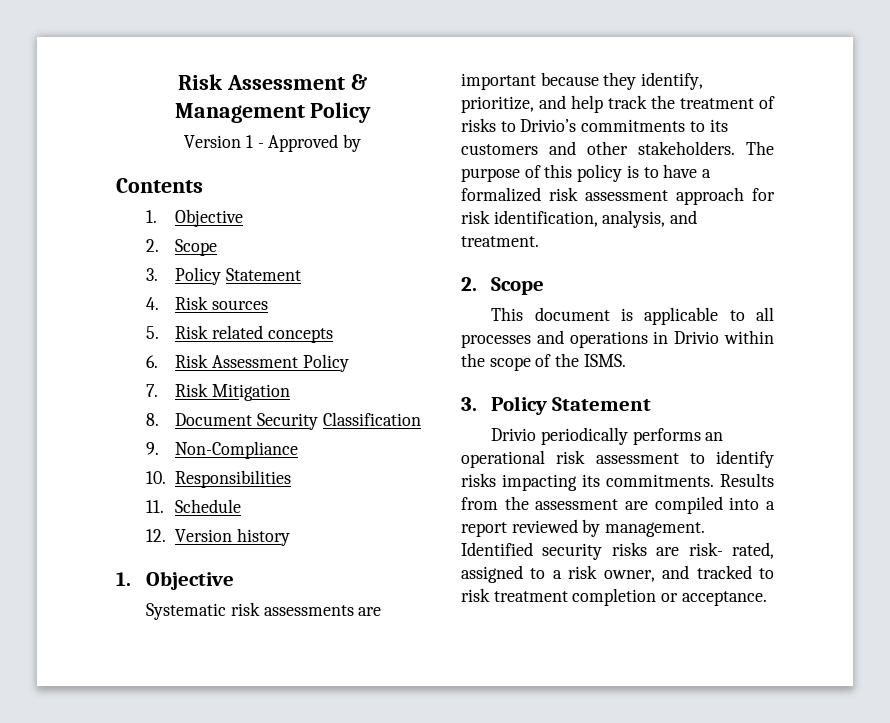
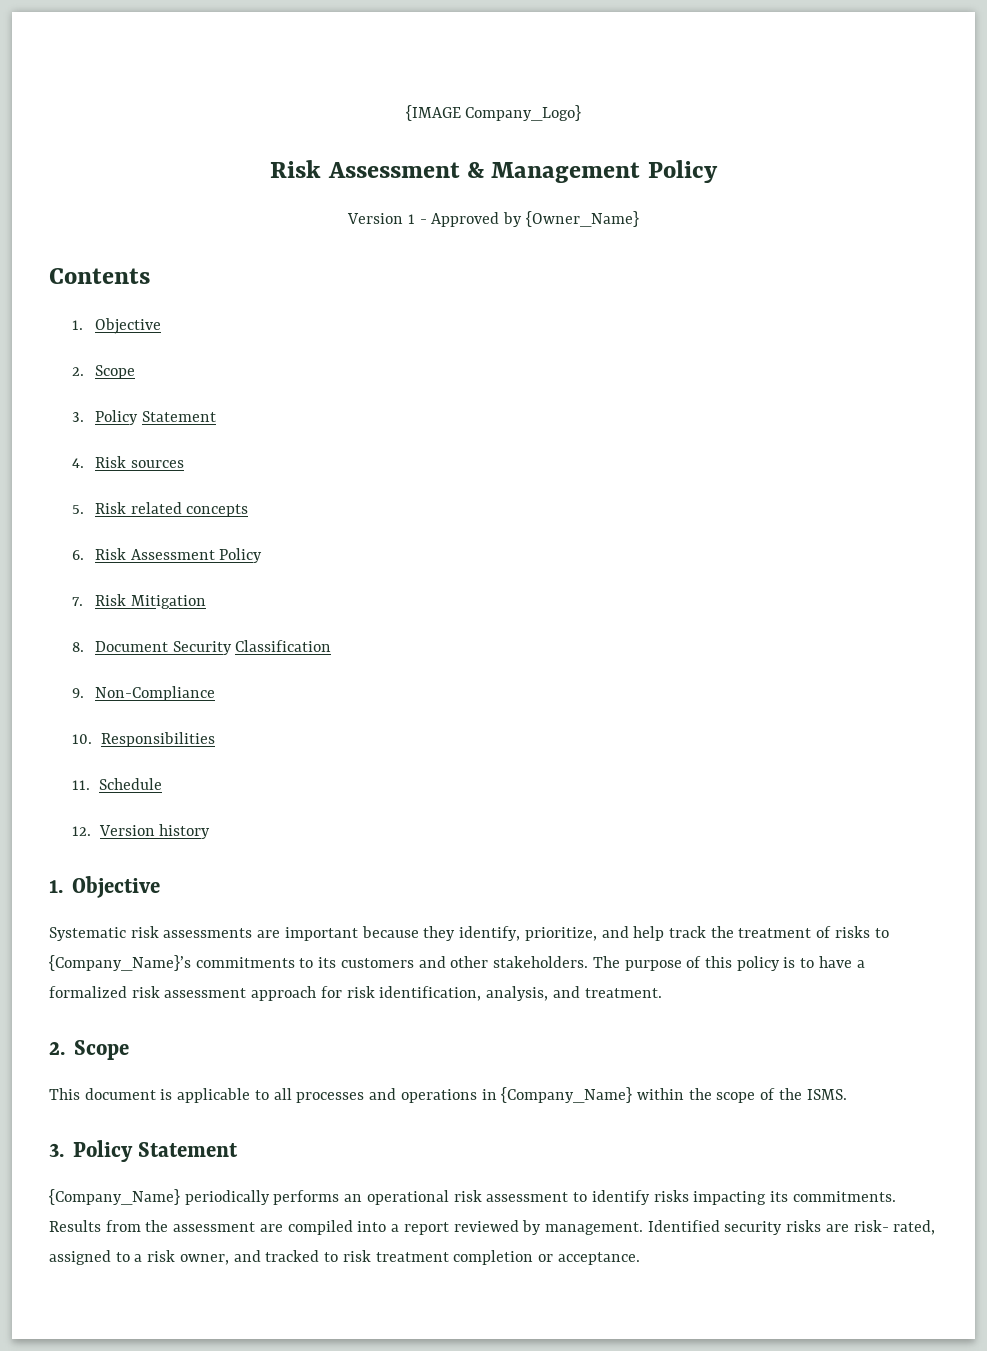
(178, 82) none -> [405,105,582,121] {IMAGE Company_Logo} //
(361, 143) none -> [525,211,639,227] {Owner_Name}
[520,119,577,132] Drivio’s -> [49,955,191,971] {Company_Name}’s
[674,331,720,344] Drivio -> [501,1087,633,1103] {Company_Name}
[491,428,537,441] Drivio -> [49,1189,180,1205] {Company_Name}

